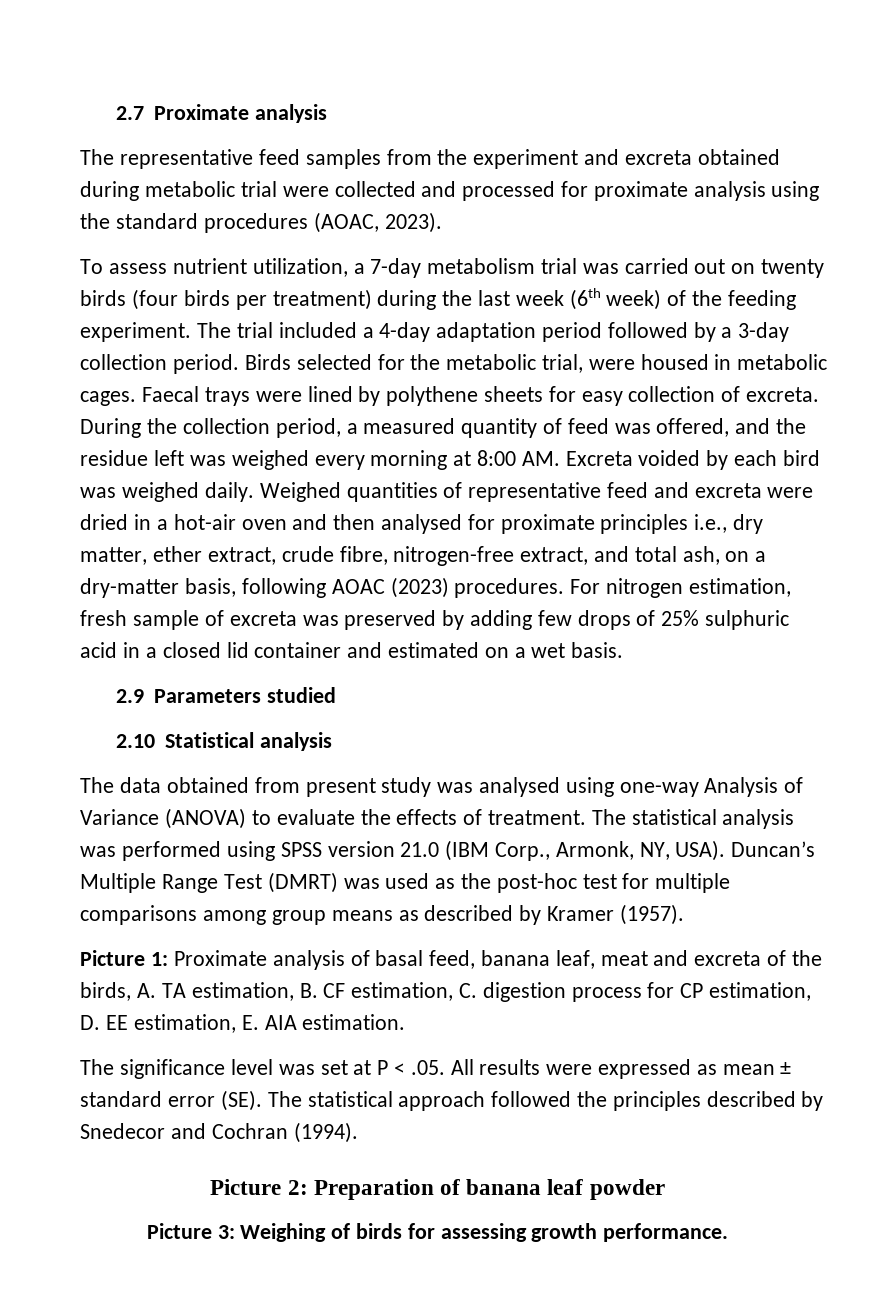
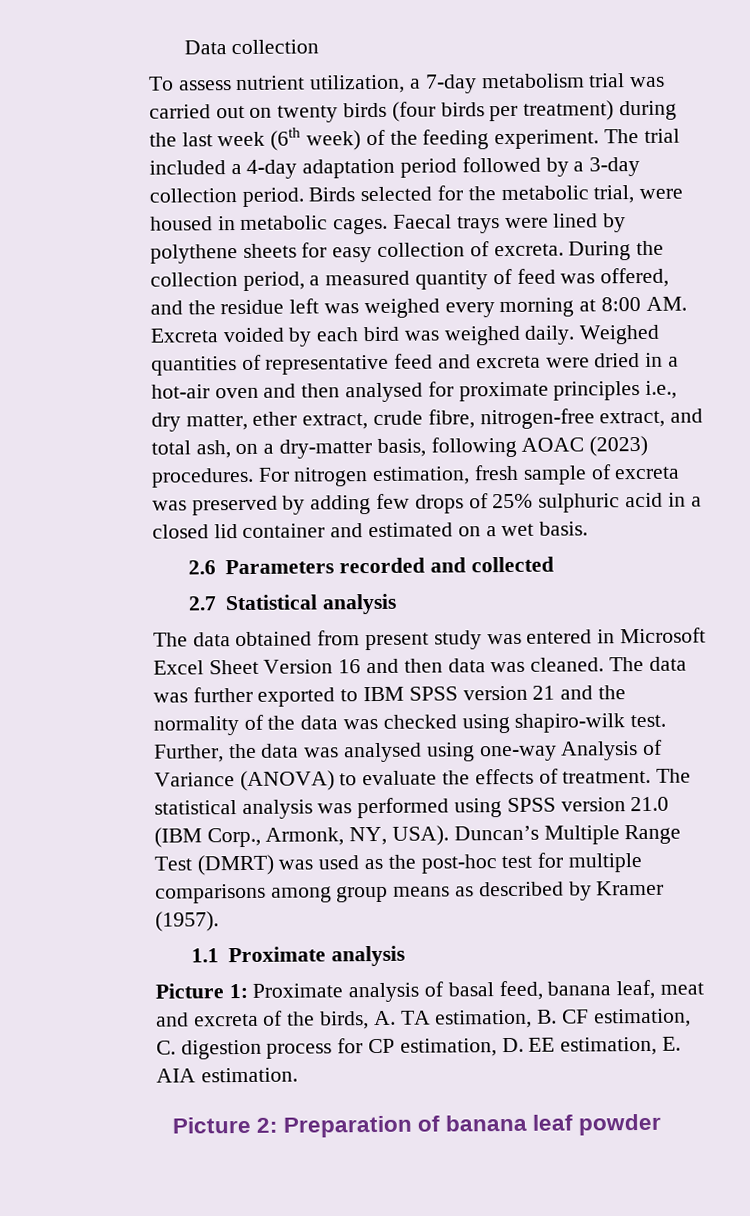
[115,104,328,123] [80,149,780,169] [80,181,820,201] [80,212,442,233] 2.7 Proximate analysis // The representative feed samples from the experiment and excreta obtained during metabolic trial were collected and processed for proximate analysis using the standard procedures (AOAC, 2023). -> [183,39,320,55] Data collection
[115,687,337,703] [115,734,155,748] 2.9 Parameters studied // 2.10 -> [187,556,554,575] [187,596,217,611] 2.6 Parameters recorded and collected // 2.7
(474, 787) none -> [526,627,707,644] [152,656,687,675] [152,685,627,707] [152,713,667,736] [153,743,340,763] entered in Microsoft Excel Sheet Version 16 and then data was cleaned. The data was further exported to IBM SPSS version 21 and the normality of the data was checked using shapiro-wilk test. Further, the data was
(684, 914) none -> [190,945,406,967] // 1.1 Proximate analysis
[80,1059,792,1079] [80,1090,824,1111] [80,1122,358,1143] // The significance level was set at P < .05. All results were expressed as mean ± standard error (SE). The statistical approach followed the principles described by Snedecor and Cochran (1994). -> (298, 1075) none
[146,1223,729,1242] // Picture 3: Weighing of birds for assessing growth performance. -> (662, 1124) none

